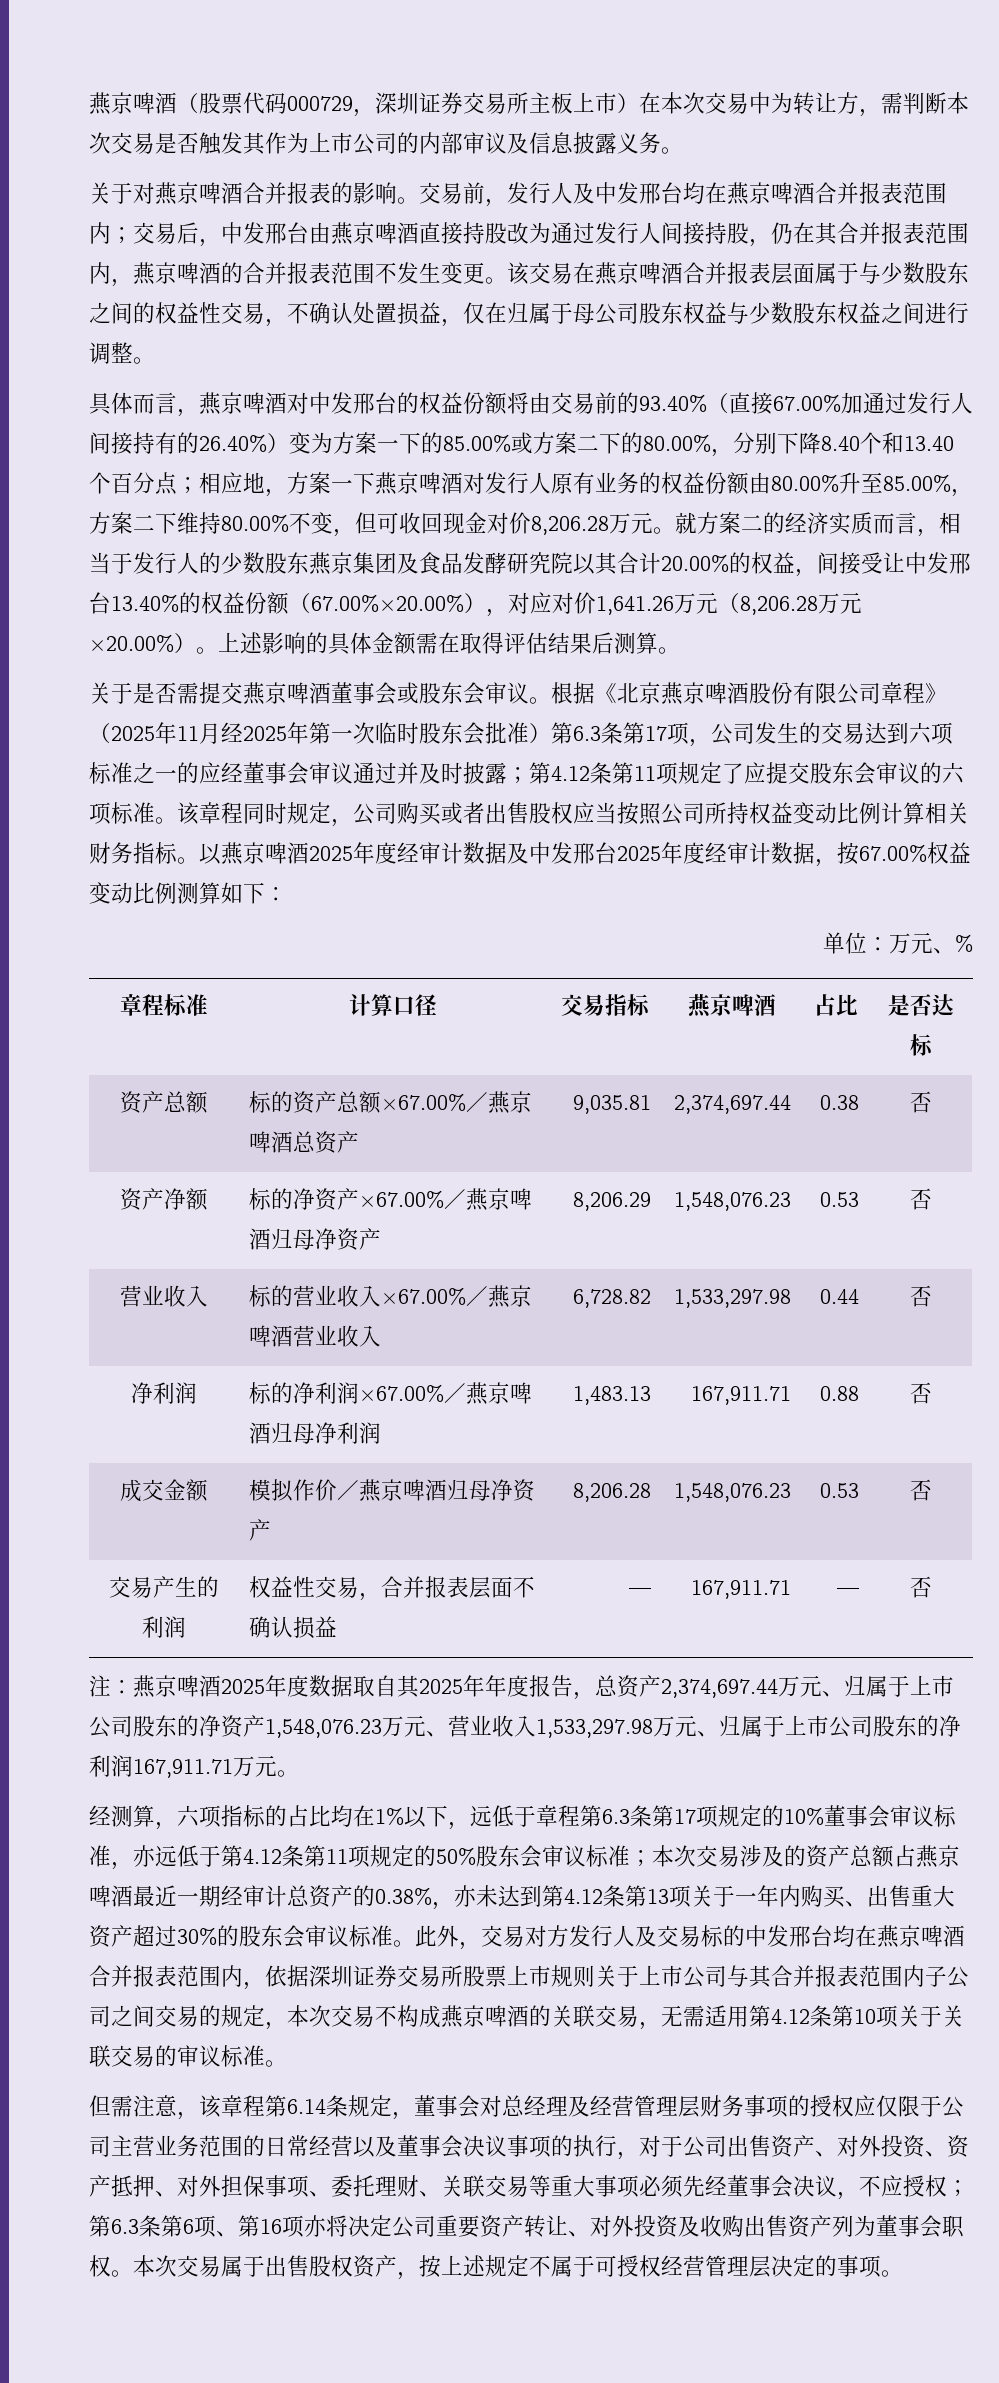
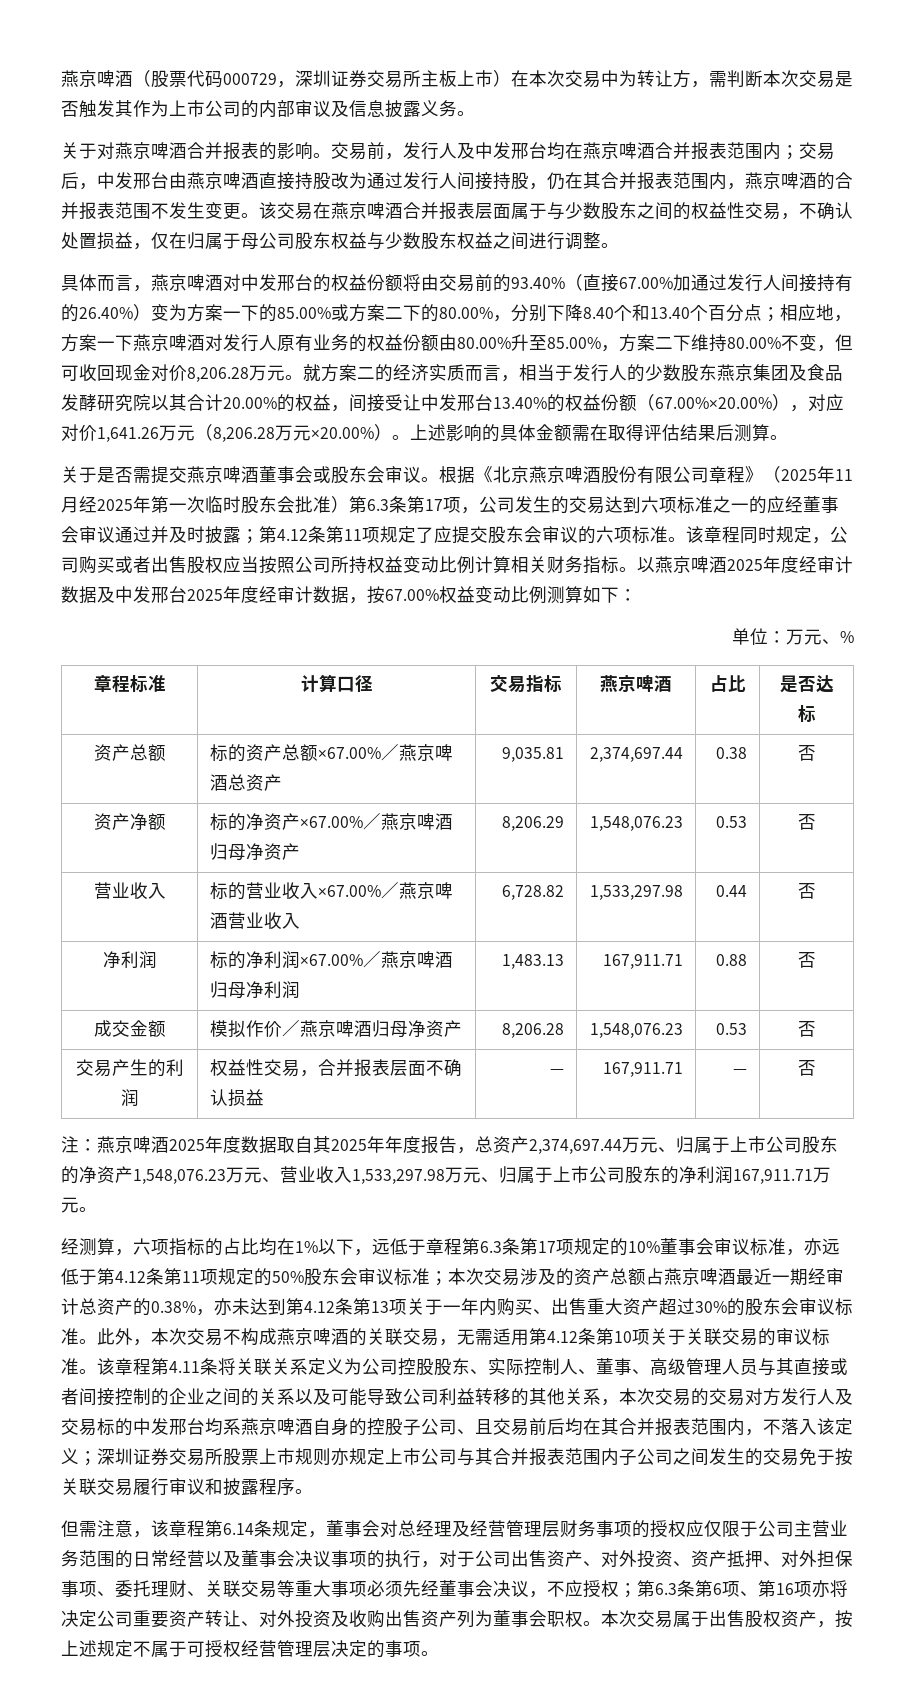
[481,1925,965,1948] [89,1965,969,1990] [89,2005,287,2030] 交易对方发行人及交易标的中发邢台均在燕京啤酒合并报表范围内，依据深圳证券交易所股票上市规则关于上市公司与其合并报表范围内子公司之间交易的规定， -> (151, 1342) none
(287, 2063) none -> [97,1358,848,1376] [61,1388,853,1406] [61,1418,853,1436] [61,1448,853,1466] [61,1478,313,1496] 该章程第4.11条将关联关系定义为公司控股股东、实际控制人、董事、高级管理人员与其直接或者间接控制的企业之间的关系以及可能导致公司利益转移的其他关系，本次交易的交易对方发行人及交易标的中发邢台均系燕京啤酒自身的控股子公司、且交易前后均在其合并报表范围内，不落入该定义；深圳证券交易所股票上市规则亦规定上市公司与其合并报表范围内子公司之间发生的交易免于按关联交易履行审议和披露程序。

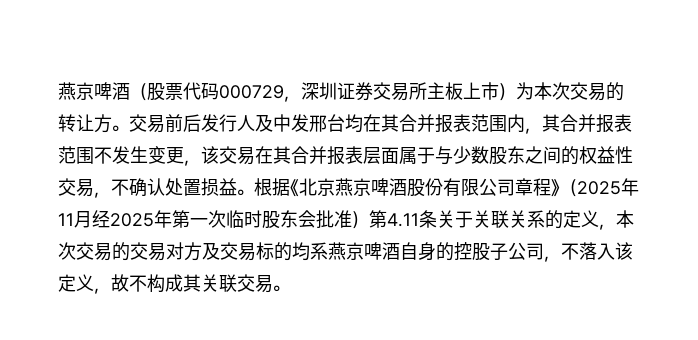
[511,70,853,88] [61,100,475,118] [61,142,313,160] 在本次交易中为转让方，需判断本次交易是否触发其作为上市公司的内部审议及信息披露义务。 // 关于对燕京啤酒合并报表的影响 -> [516,82,624,101] [58,114,112,133] 为本次交易的转让方
[385,153,403,160] ， -> [183,114,201,132] 后
[583,142,835,160] [61,172,835,190] 燕京啤酒合并报表范围内；交易后，中发邢台由燕京啤酒直接持股改为通过发行人间接持股，仍在其合并报表范围内，燕京啤酒的 -> [381,114,560,134] 其合并报表范围内，其
[241,213,259,218] 。 -> [184,160,201,166] ，
[331,202,403,219] 燕京啤酒 -> [273,146,291,164] 其
[133,232,619,250] [61,274,853,292] [61,304,852,322] [61,334,853,352] [61,364,843,382] [61,394,844,412] [61,424,788,442] [61,466,421,484] ，仅在归属于母公司股东权益与少数股东权益之间进行调整。 // 具体而言，燕京啤酒对中发邢台的权益份额将由交易前的93.40%（直接67.00%加通过发行人间接持有的26.40%）变为方案一下的85.00%或方案二下的80.00%，分别下降8.40个和13.40个百分点；相应地，方案一下燕京啤酒对发行人原有业务的权益份额由80.00%升至85.00%，方案二下维持80.00%不变，但可收回现金对价8,206.28万元。就方案二的经济实质而言，相当于发行人的少数股东燕京集团及食品发酵研究院以其合计20.00%的权益，间接受让中发邢台13.40%的权益份额（67.00%×20.00%），对应对价1,641.26万元（8,206.28万元×20.00%）。上述影响的具体金额需在取得评估结果后测算。 // 关于是否需提交燕京啤酒董事会或股东会审议 -> (237, 187) none
[367,496,839,514] [61,526,848,544] [61,556,853,574] [61,586,637,604] [732,628,854,645] [93,675,166,693] [300,674,373,692] [490,675,562,693] [600,675,672,692] [709,675,746,692] [779,675,834,693] [797,705,816,722] [93,744,166,761] [209,744,453,762] [209,774,282,791] [502,747,565,762] [590,747,684,762] [716,747,748,759] [797,745,816,761] [93,813,166,831] [209,813,453,831] [209,843,300,861] [502,816,565,831] [590,816,684,831] [716,816,748,828] [797,814,816,830] [93,882,166,900] [209,882,453,900] [209,912,300,930] [502,885,565,900] [590,885,684,900] [716,885,748,897] [797,883,816,899] [102,951,157,969] [209,951,453,969] [209,981,300,999] [502,954,565,969] [603,954,684,969] [716,954,748,966] [797,952,816,968] [93,1020,166,1037] [209,1020,462,1038] [502,1023,565,1038] [590,1023,684,1038] [716,1023,748,1035] [797,1021,816,1037] [75,1059,184,1077] [120,1089,139,1106] [209,1059,462,1077] [209,1089,264,1107] [550,1069,565,1074] [603,1062,684,1077] [733,1069,748,1074] [797,1060,816,1076] [61,1136,838,1154] [61,1166,831,1184] [61,1197,97,1213] [61,1238,840,1256] [61,1268,844,1286] [61,1298,853,1316] [61,1328,830,1346] [61,1358,848,1376] [61,1388,601,1406] 6.3条第17项，公司发生的交易达到六项标准之一的应经董事会审议通过并及时披露；第4.12条第11项规定了应提交股东会审议的六项标准。该章程同时规定，公司购买或者出售股权应当按照公司所持权益变动比例计算相关财务指标。以燕京啤酒2025年度经审计数据及中发邢台2025年度经审计数据，按67.00%权益变动比例测算如下： // 单位：万元、% // 章程标准 | 计算口径 | 交易指标 | 燕京啤酒 | 占比 | 是否达标 // 资产总额 | 标的资产总额×67.00%／燕京啤酒总资产 | 9,035.81 | 2,374,697.44 | 0.38 | 否 // 资产净额 | 标的净资产×67.00%／燕京啤酒归母净资产 | 8,206.29 | 1,548,076.23 | 0.53 | 否 // 营业收入 | 标的营业收入×67.00%／燕京啤酒营业收入 | 6,728.82 | 1,533,297.98 | 0.44 | 否 // 净利润 | 标的净利润×67.00%／燕京啤酒归母净利润 | 1,483.13 | 167,911.71 | 0.88 | 否 // 成交金额 | 模拟作价／燕京啤酒归母净资产 | 8,206.28 | 1,548,076.23 | 0.53 | 否 // 交易产生的利润 | 权益性交易，合并报表层面不确认损益 | — | 167,911.71 | — | 否 // 注：燕京啤酒2025年度数据取自其2025年年度报告，总资产2,374,697.44万元、归属于上市公司股东的净资产1,548,076.23万元、营业收入1,533,297.98万元、归属于上市公司股东的净利润167,911.71万元。 // 经测算，六项指标的占比均在1%以下，远低于章程第6.3条第17项规定的10%董事会审议标准，亦远低于第4.12条第11项规定的50%股东会审议标准；本次交易涉及的资产总额占燕京啤酒最近一期经审计总资产的0.38%，亦未达到第4.12条第13项关于一年内购买、出售重大资产超过30%的股东会审议标准。此外，本次交易不构成燕京啤酒的关联交易，无需适用第4.12条第10项关于关联交易的审议标准。该章程第4.11条将关联关系定义为公司控股股东、实际控制人、董事、高级管理人员与其直接或者间接控制的企业之间的关系以及可能导致公司利益转移的其他关系 -> [387,210,599,229] 4.11条关于关联关系的定义
[781,1388,835,1406] 发行人 -> (202, 251) none
[133,1418,205,1435] 中发邢台 -> (292, 251) none
[457,1418,853,1436] [61,1448,853,1466] [61,1478,313,1496] [61,1520,848,1538] [61,1550,853,1568] [61,1580,848,1598] [61,1610,853,1628] [61,1640,421,1658] 、且交易前后均在其合并报表范围内，不落入该定义；深圳证券交易所股票上市规则亦规定上市公司与其合并报表范围内子公司之间发生的交易免于按关联交易履行审议和披露程序。 // 但需注意，该章程第6.14条规定，董事会对总经理及经营管理层财务事项的授权应仅限于公司主营业务范围的日常经营以及董事会决议事项的执行，对于公司出售资产、对外投资、资产抵押、对外担保事项、委托理财、关联交易等重大事项必须先经董事会决议，不应授权；第6.3条第6项、第16项亦将决定公司重要资产转让、对外投资及收购出售资产列为董事会职权。本次交易属于出售股权资产，按上述规定不属于可授权经营管理层决定的事项 -> [544,242,633,262] [58,274,273,294] ，不落入该定义，故不构成其关联交易

